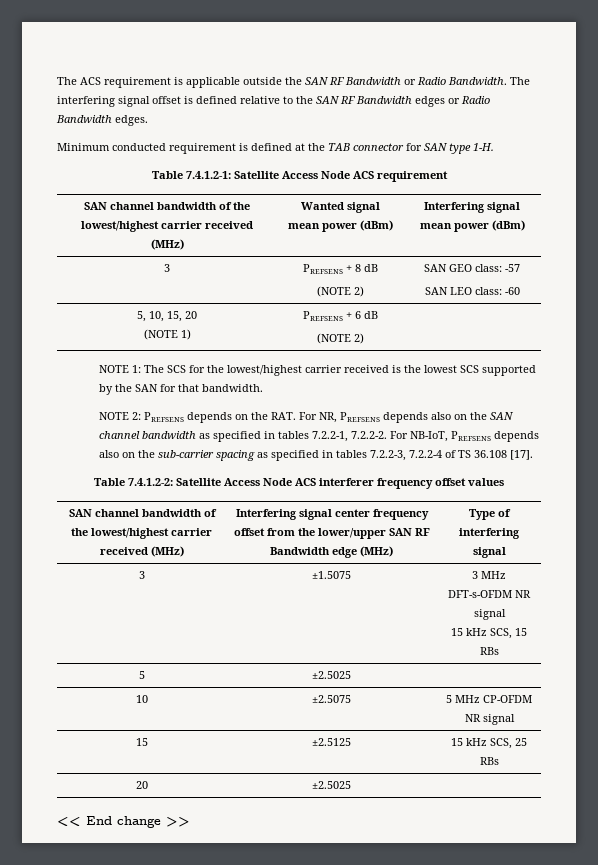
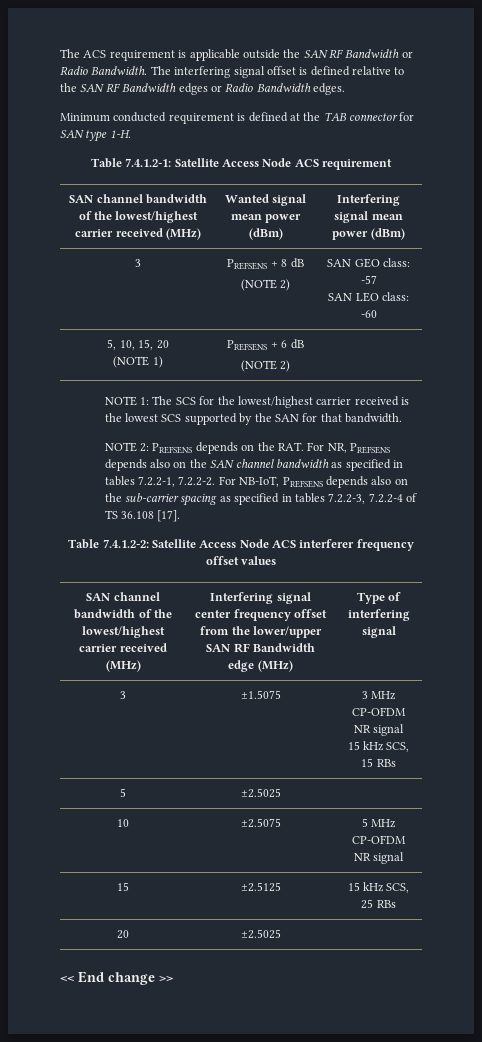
[448,590,512,598] DFT-s-OFDM -> [352,707,406,716] CP-OFDM

